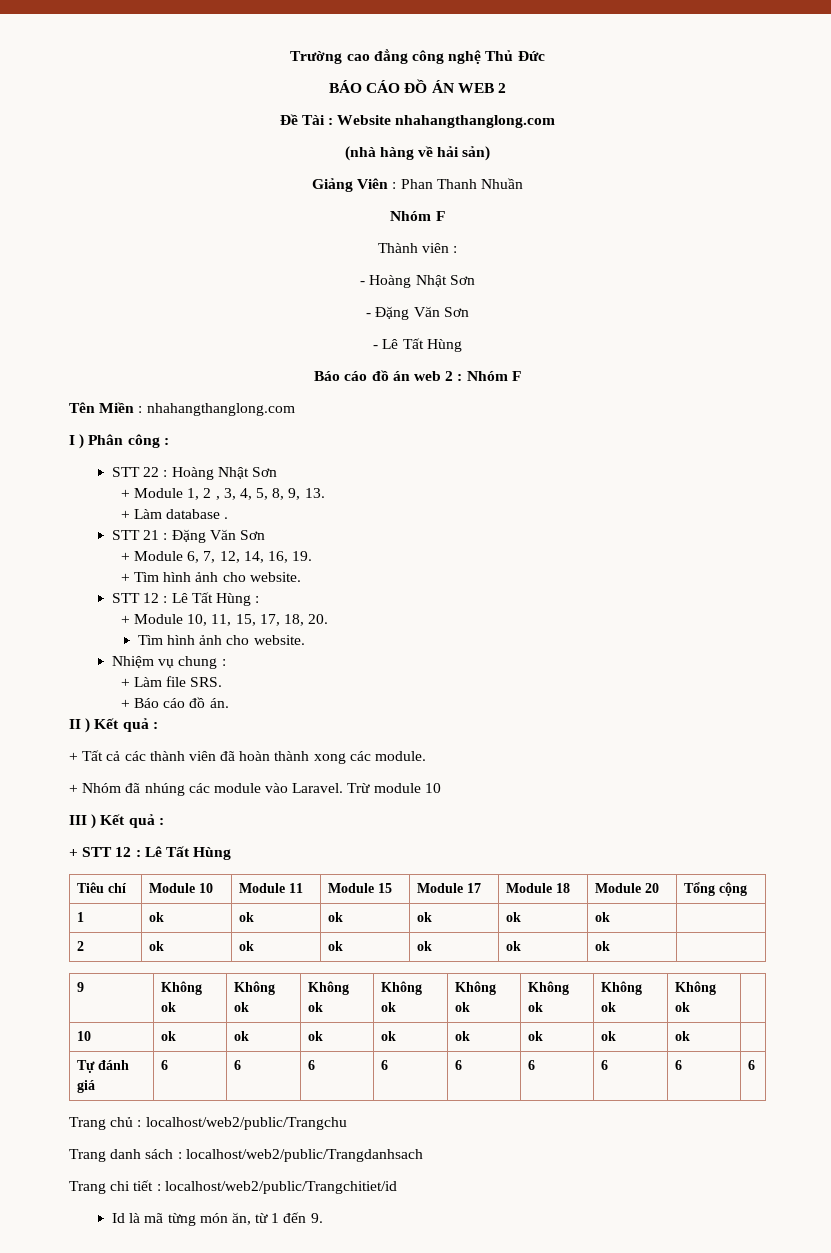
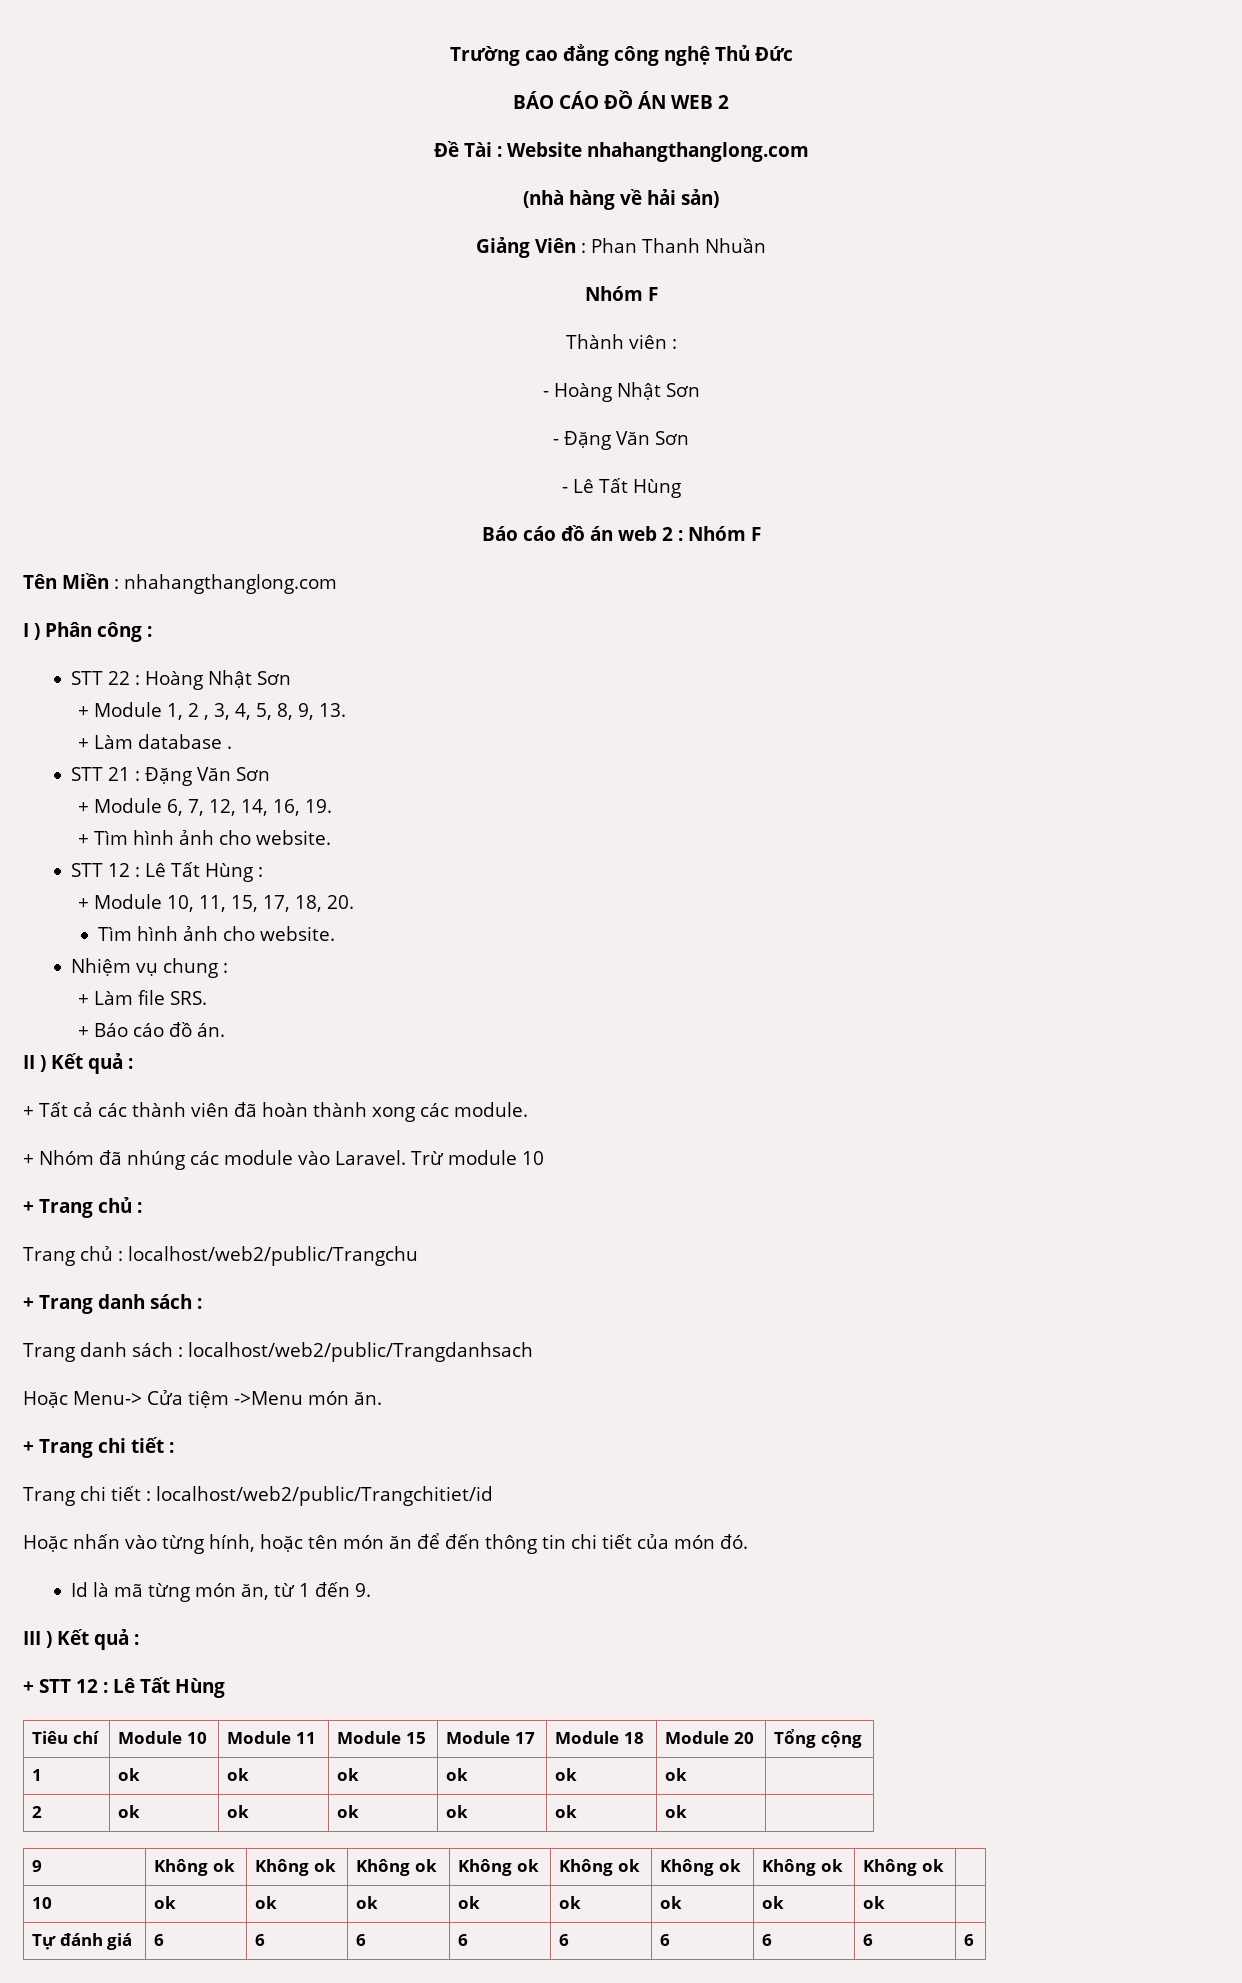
(441, 788) none -> [23,1197,142,1218] [23,1246,418,1266] [23,1294,202,1314] [23,1342,533,1362] [23,1390,382,1408] [23,1437,174,1458] [23,1486,493,1506] [23,1533,748,1554] [70,1582,371,1602] // + Trang chủ : // Trang chủ : localhost/web2/public/Trangchu // + Trang danh sách : // Trang danh sách : localhost/web2/public/Trangdanhsach // Hoặc Menu-> Cửa tiệm ->Menu món ăn. // + Trang chi tiết : // Trang chi tiết : localhost/web2/public/Trangchitiet/id // Hoặc nhấn vào từng hính, hoặc tên món ăn để đến thông tin chi tiết của món đó. // Id là mã từng món ăn, từ 1 đến 9.
[69,1117,347,1130] [69,1149,423,1162] [69,1180,397,1194] [111,1212,323,1226] // Trang chủ : localhost/web2/public/Trangchu // Trang danh sách : localhost/web2/public/Trangdanhsach // Trang chi tiết : localhost/web2/public/Trangchitiet/id // Id là mã từng món ăn, từ 1 đến 9. -> (975, 1940) none

